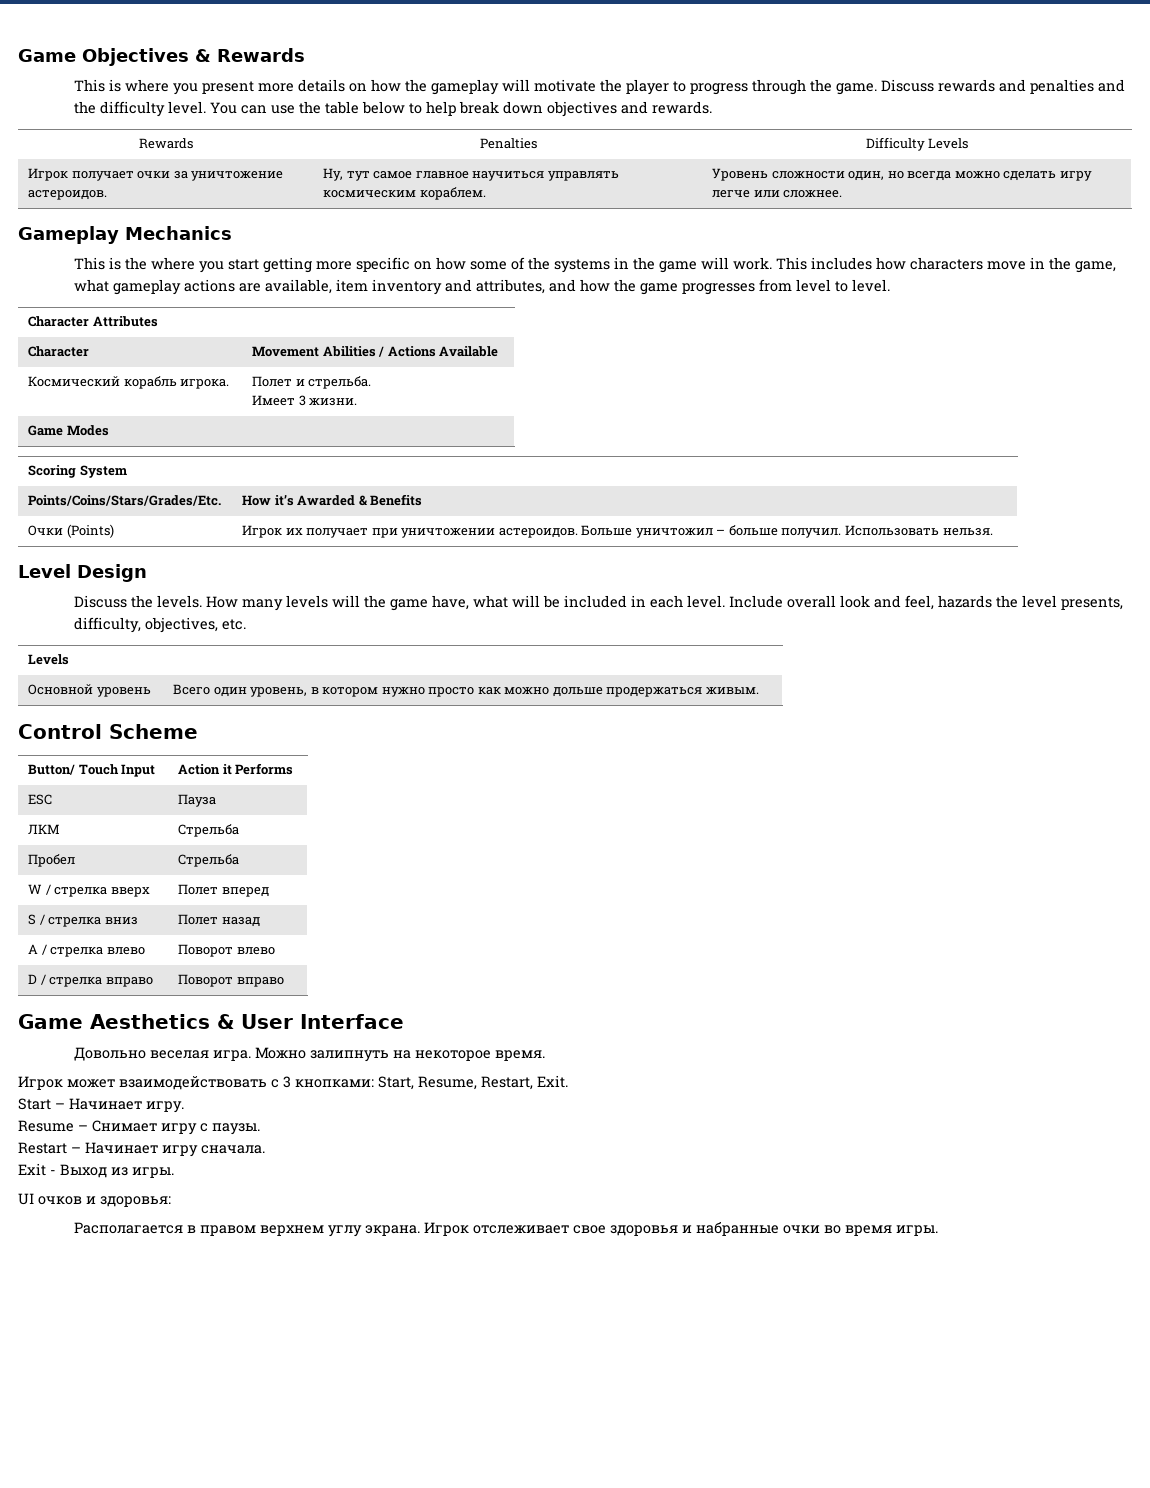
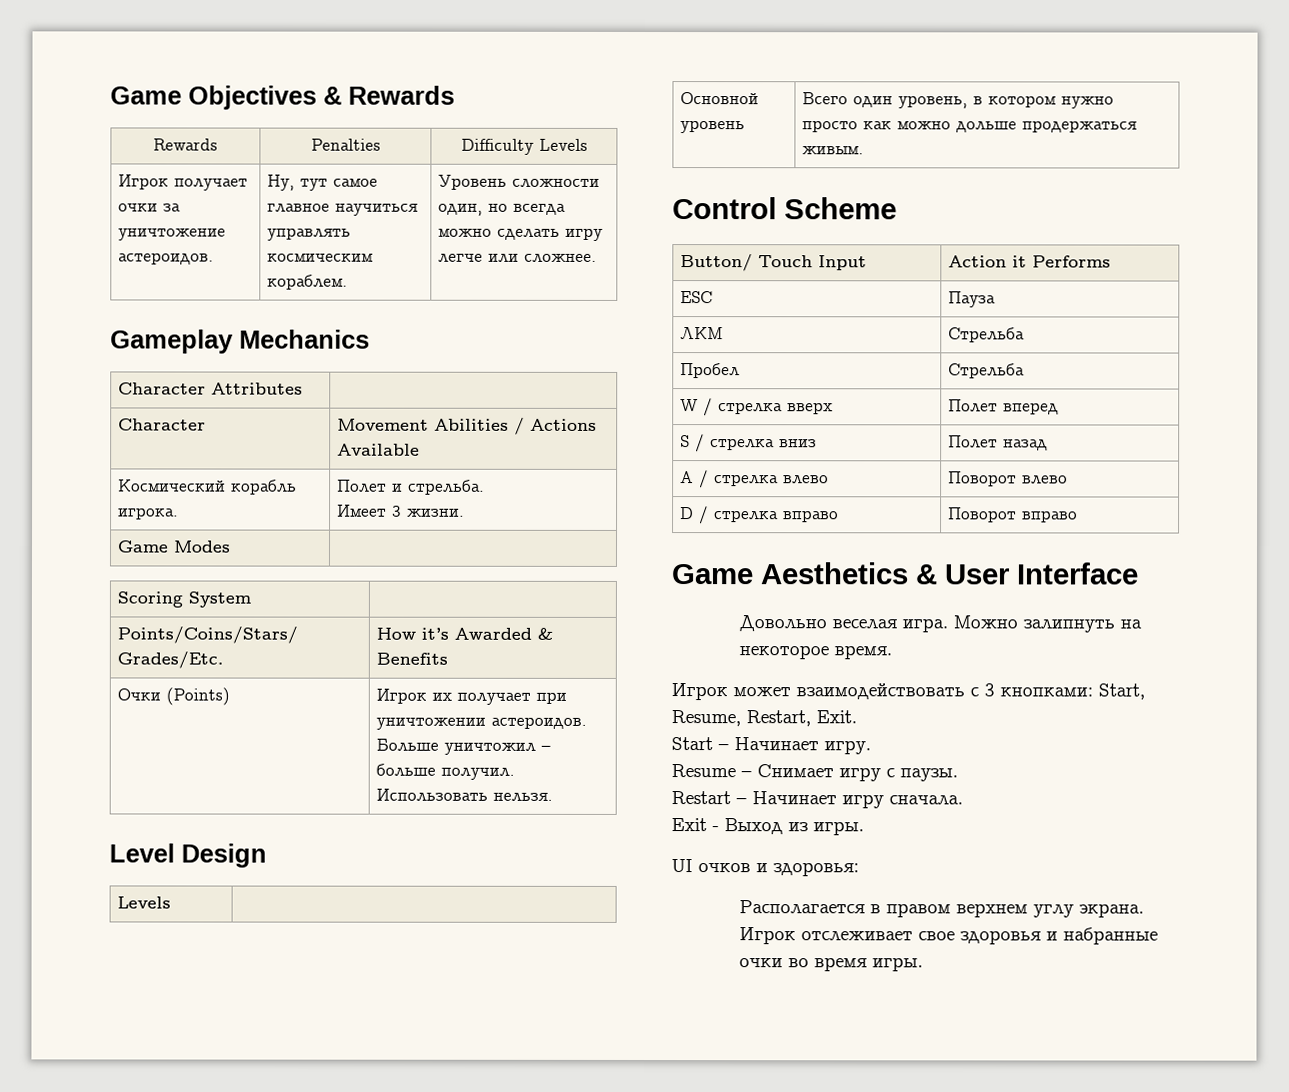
[74,79,1126,95] [74,101,713,117] // This is where you present more details on how the gameplay will motivate the player to progress through the game. Discuss rewards and penalties and the difficulty level. You can use the table below to help break down objectives and rewards. -> (455, 95) none
[74,257,1117,273] [74,279,891,295] // This is the where you start getting more specific on how some of the systems in the game will work. This includes how characters move in the game, what gameplay actions are available, item inventory and attributes, and how the game progresses from level to level. -> (370, 339) none
[74,595,1124,611] [74,617,247,633] // Discuss the levels. How many levels will the game have, what will be included in each level. Include overall look and feel, hazards the level presents, difficulty, objectives, etc. -> (267, 855) none

